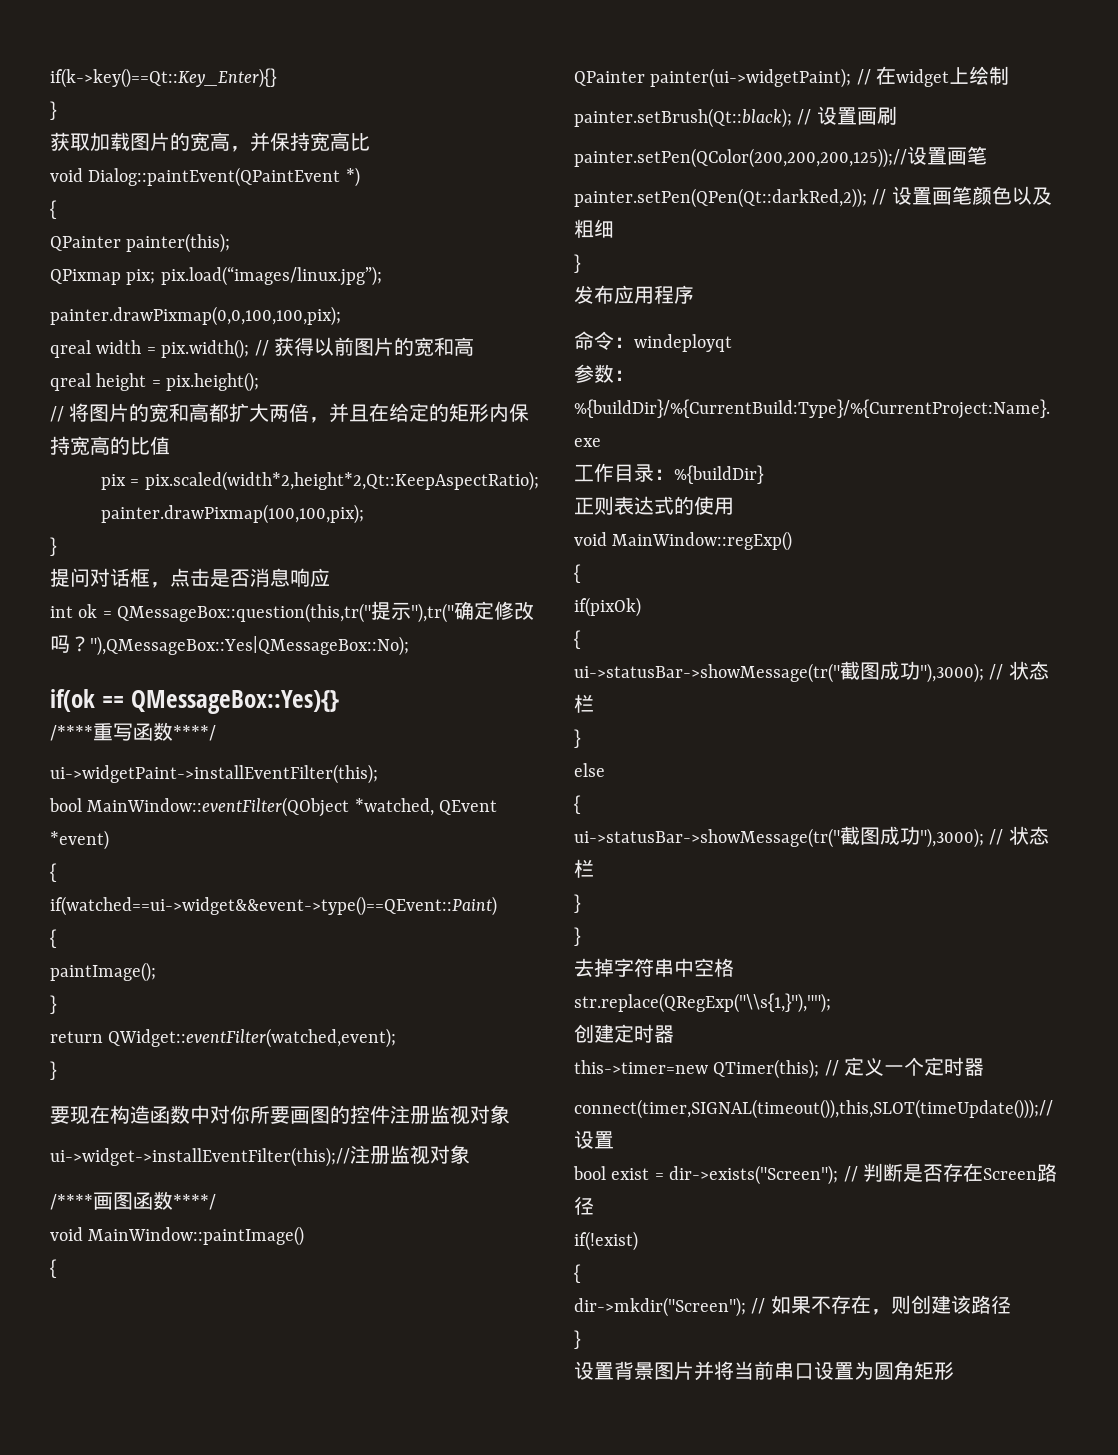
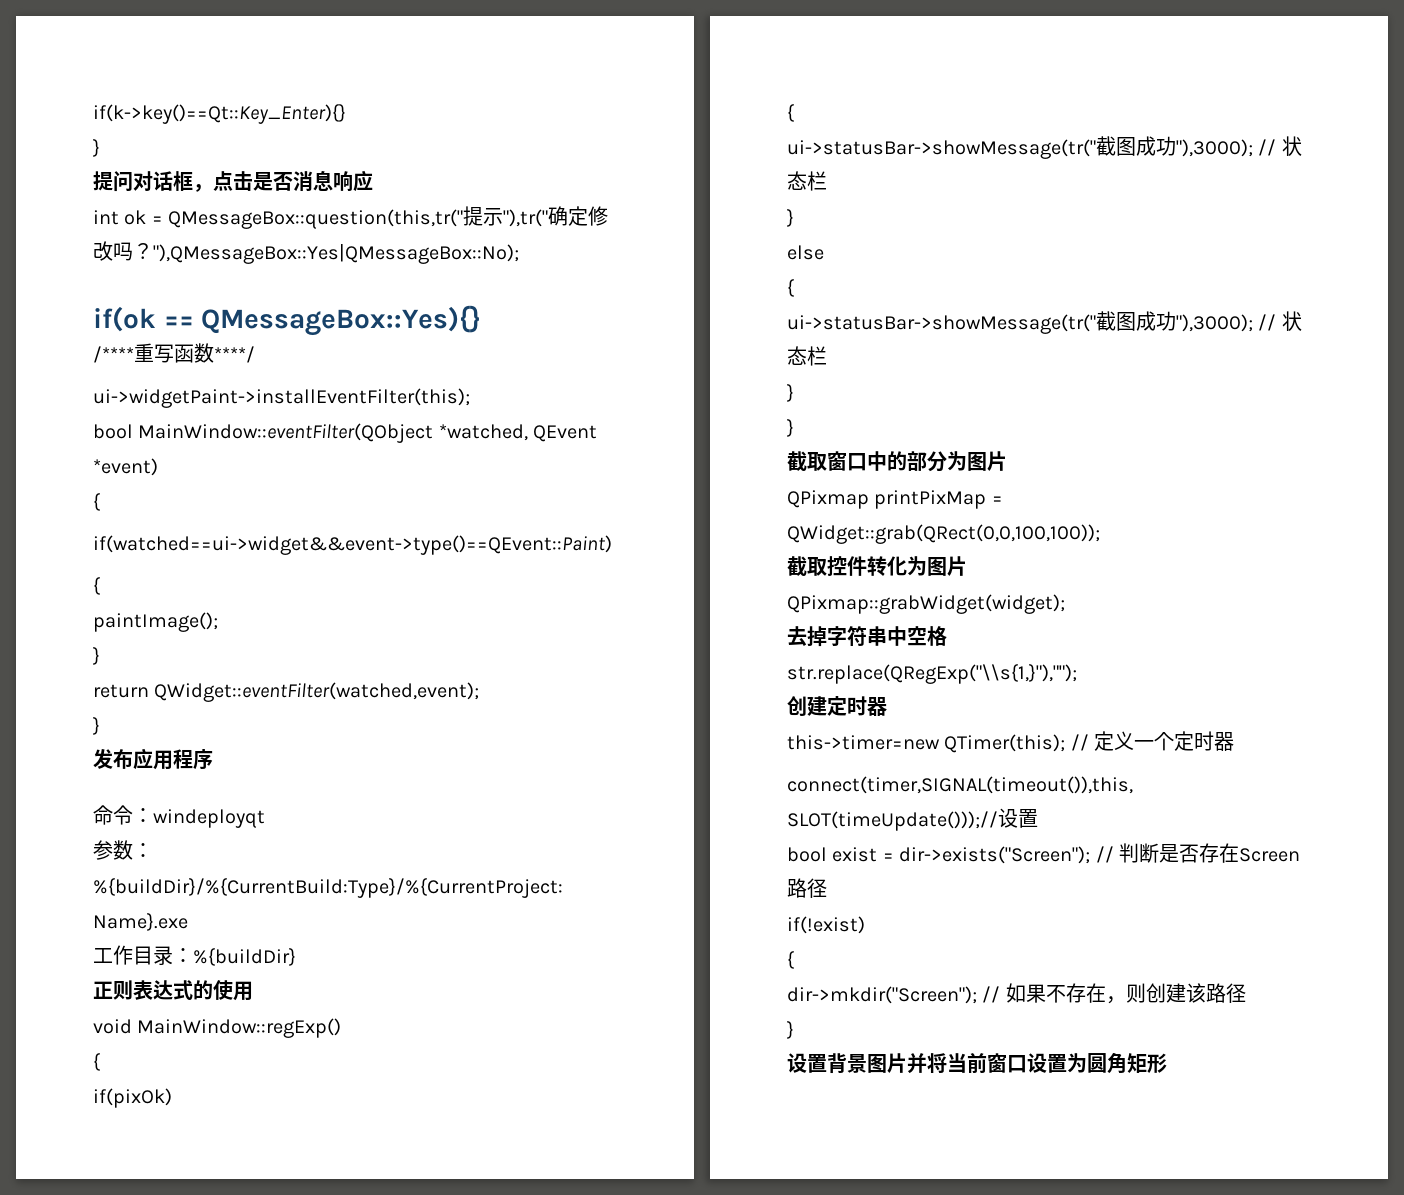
[50,132,370,152] [50,167,360,187] [50,200,57,219] [50,233,231,253] [50,266,382,286] [50,306,341,326] [50,337,474,359] [50,372,260,392] [50,403,530,423] [50,436,170,455] [100,471,539,491] [100,504,364,524] [50,537,57,556] // 获取加载图片的宽高，并保持宽高比 // void Dialog::paintEvent(QPaintEvent *) // { // QPainter painter(this); // QPixmap pix; pix.load(“images/linux.jpg”); // painter.drawPixmap(0,0,100,100,pix); // qreal width = pix.width(); // 获得以前图片的宽和高 // qreal height = pix.height(); // // 将图片的宽和高都扩大两倍，并且在给定的矩形内保持宽高的比值 // pix = pix.scaled(width*2,height*2,Qt::KeepAspectRatio); painter.drawPixmap(100,100,pix); // } -> (100, 148) none
[50,1105,510,1125] [50,1145,470,1167] [50,1191,216,1210] [50,1226,305,1246] [50,1259,57,1278] [574,66,1010,88] [574,106,897,128] [574,146,987,168] [574,186,1052,208] [574,219,614,238] [574,254,581,273] // 要现在构造函数中对你所要画图的控件注册监视对象 // ui->widget->installEventFilter(this);//注册监视对象 // /****画图函数****/ // void MainWindow::paintImage() // { // QPainter painter(ui->widgetPaint); // 在widget上绘制 // painter.setBrush(Qt::black); // 设置画刷 // painter.setPen(QColor(200,200,200,125));//设置画笔 // painter.setPen(QPen(Qt::darkRed,2)); // 设置画笔颜色以及粗细 // } -> (100, 726) none
(581, 936) none -> [787,451,1007,472] [787,490,1003,509] [787,524,1100,544] [787,556,967,576] [787,594,1065,614] // 截取窗口中的部分为图片 // QPixmap printPixMap = QWidget::grab(QRect(0,0,100,100)); // 截取控件转化为图片 // QPixmap::grabWidget(widget);
[774,1361,794,1380] 串 -> [987,1053,1007,1073] 窗

